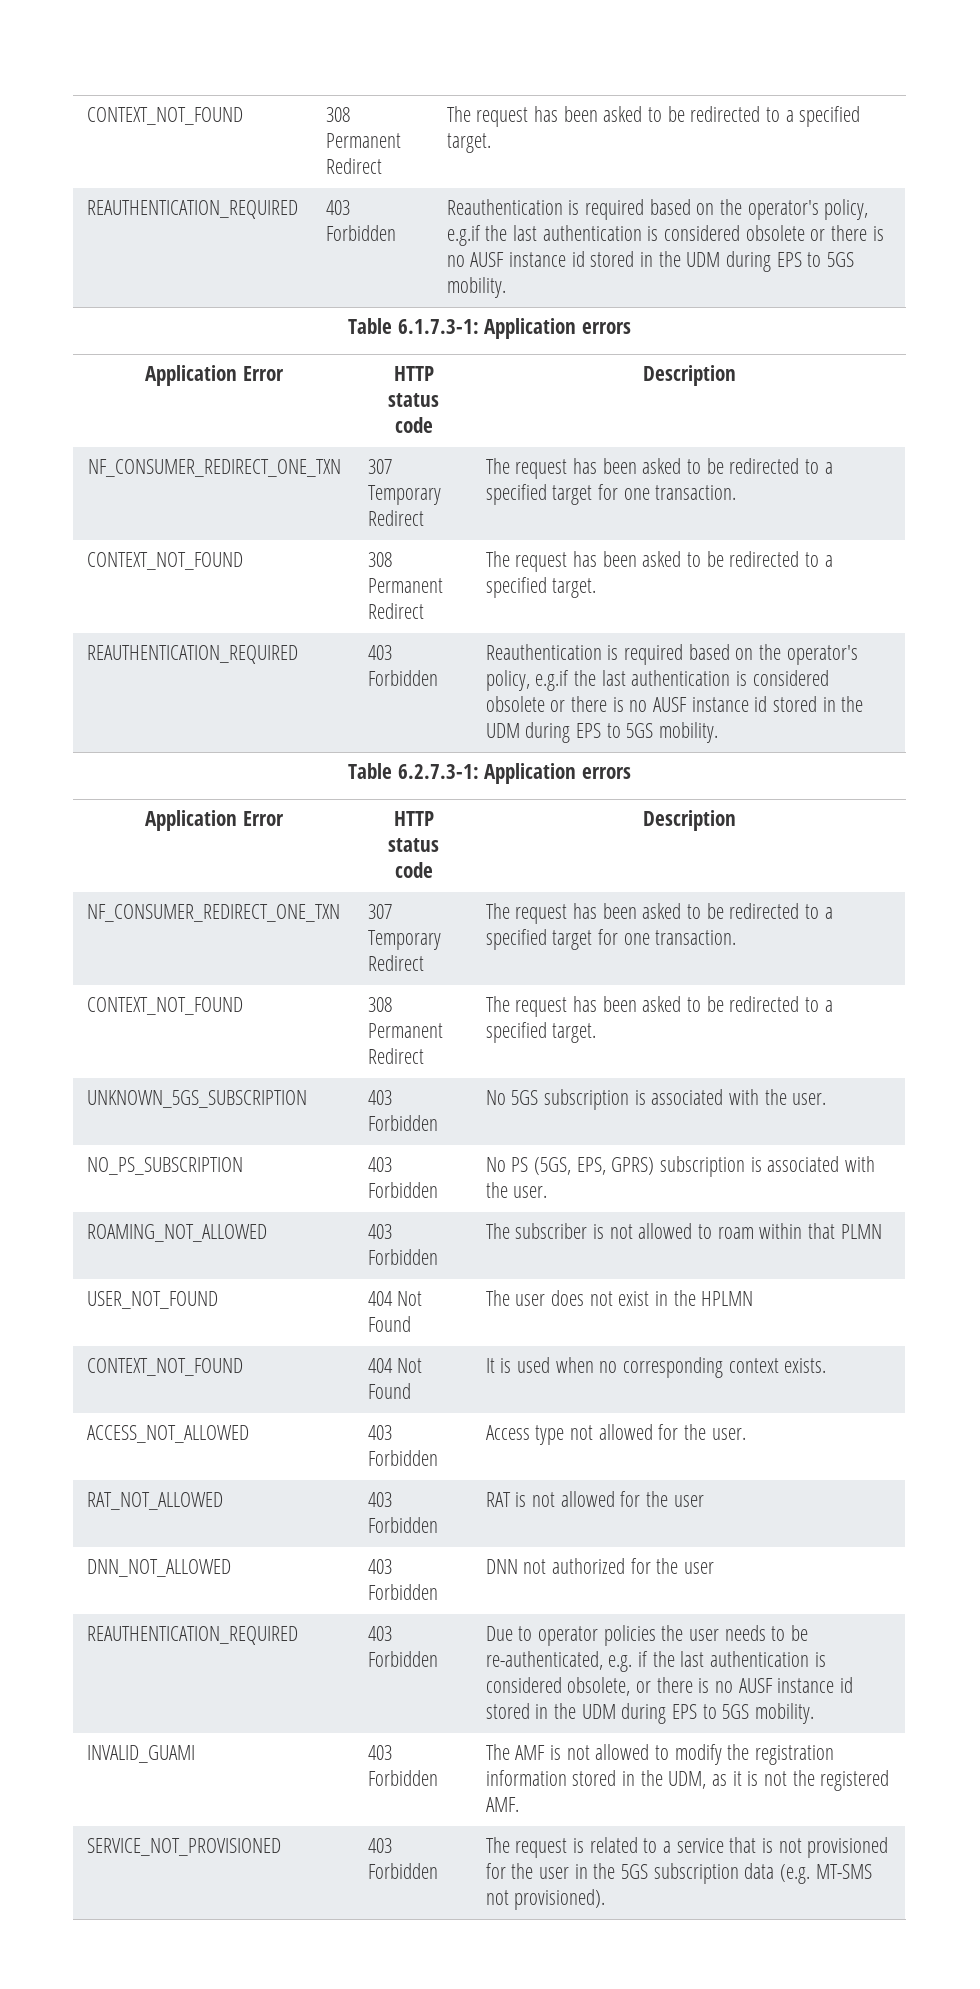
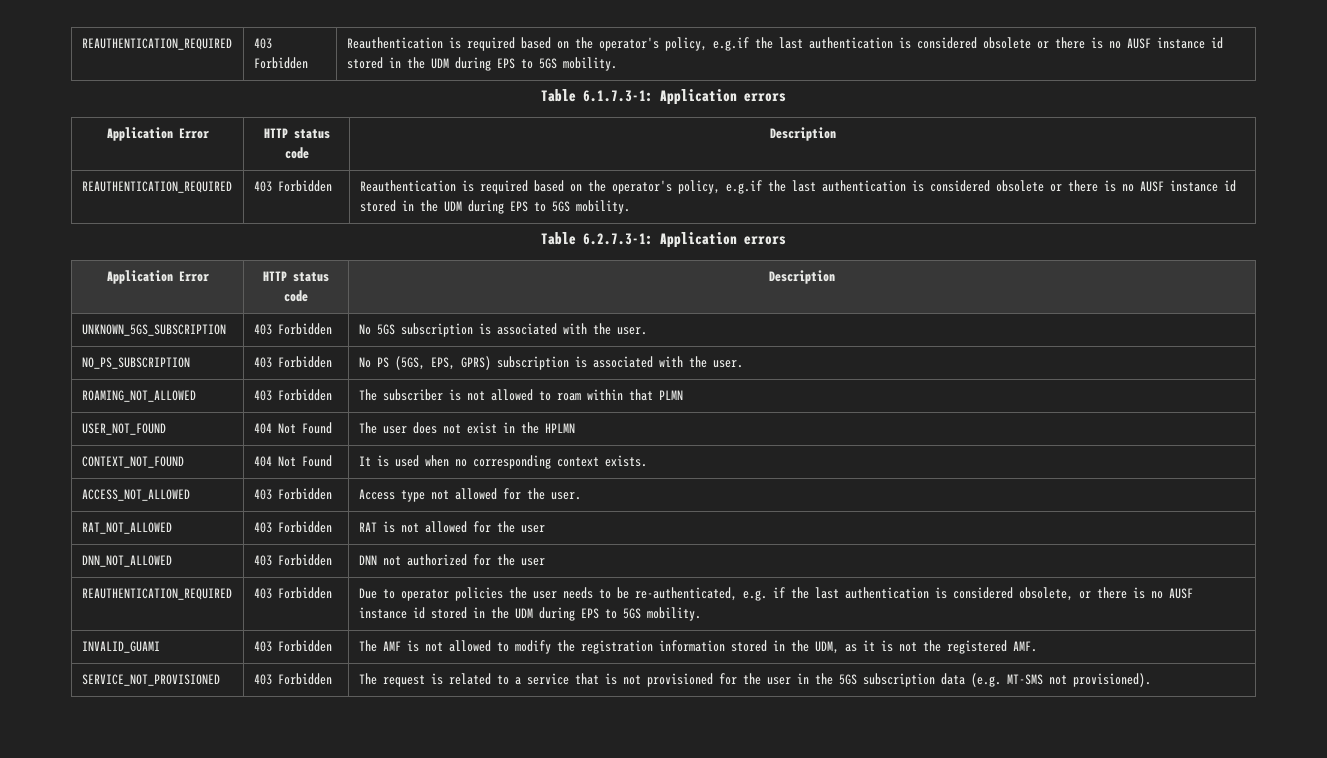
[86,107,243,125] [325,107,350,122] [325,133,401,148] [325,158,382,174] [446,106,861,127] [446,133,491,153] CONTEXT_NOT_FOUND | 308 Permanent Redirect | The request has been asked to be redirected to a specified target. // -> (81, 44) none
[87,459,341,477] [367,459,392,474] [367,485,441,505] [367,510,424,526] [485,458,833,479] [485,484,737,505] [86,552,243,570] [367,552,392,567] [367,578,443,593] [367,603,424,619] [485,551,833,572] [485,577,597,598] // NF_CONSUMER_REDIRECT_ONE_TXN | 307 Temporary Redirect | The request has been asked to be redirected to a specified target for one transaction. // CONTEXT_NOT_FOUND | 308 Permanent Redirect | The request has been asked to be redirected to a specified target. -> (836, 134) none
[86,904,340,922] [367,904,392,919] [367,930,441,950] [367,955,424,971] [485,903,833,924] [485,929,737,950] [86,997,243,1015] [367,997,392,1012] [367,1023,443,1038] [367,1048,424,1064] [485,996,833,1017] [485,1022,597,1043] // NF_CONSUMER_REDIRECT_ONE_TXN | 307 Temporary Redirect | The request has been asked to be redirected to a specified target for one transaction. // CONTEXT_NOT_FOUND | 308 Permanent Redirect | The request has been asked to be redirected to a specified target. -> (835, 277) none

